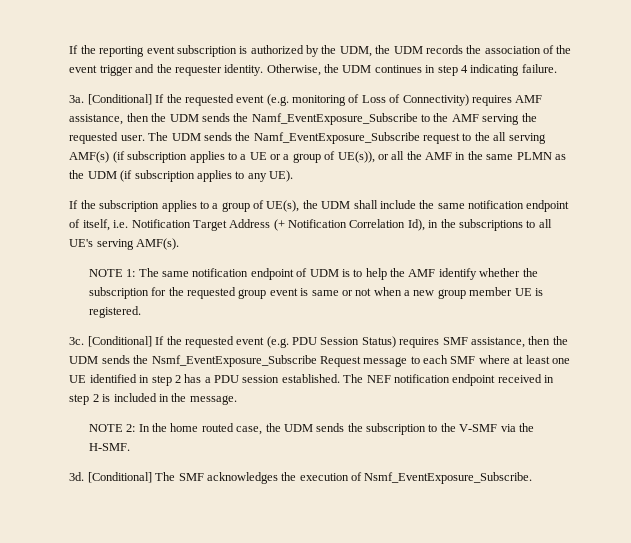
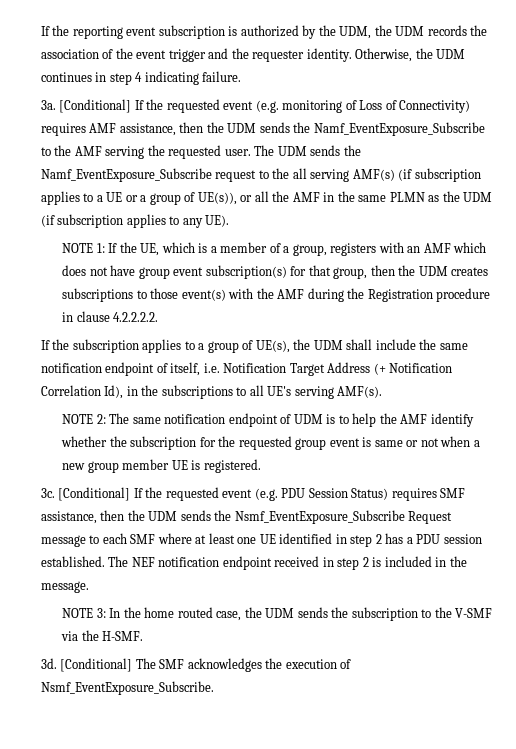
(294, 176) none -> [62,242,487,256] [62,265,489,279] [62,288,491,302] [62,311,159,322] // NOTE 1: If the UE, which is a member of a group, registers with an AMF which does not have group event subscription(s) for that group, then the UDM creates subscriptions to those event(s) with the AMF during the Registration procedure in clause 4.2.2.2.2.
[126,269,136,277] 1: -> [96,414,106,424] 2:
[126,424,136,432] 2: -> [96,608,106,618] 3:

